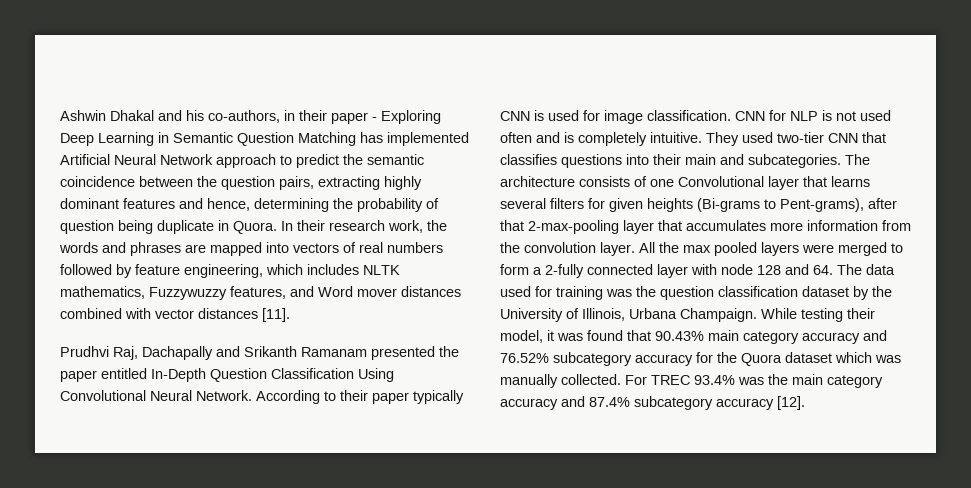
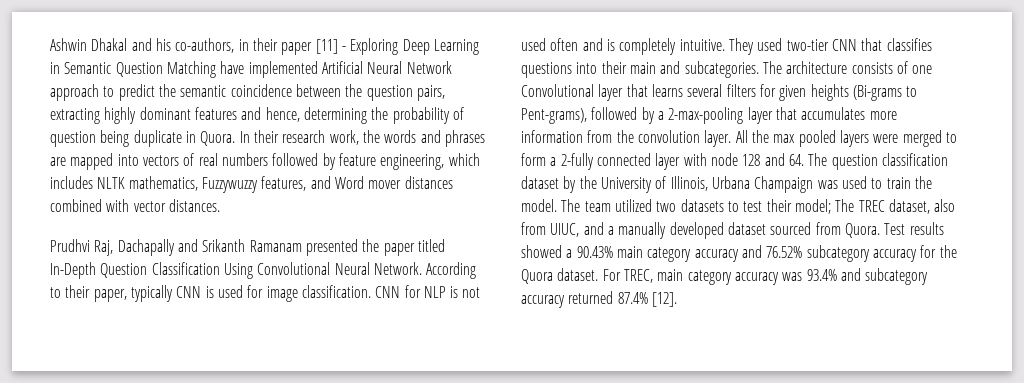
(368, 118) none -> [315,39,338,54] [11]
[360,132,383,143] has -> [220,61,245,74] have
[198,308,290,322] distances [11]. -> [168,199,220,212] distances.
[101,368,147,379] entitled -> [417,239,445,252] titled
[372,392,409,404] paper -> [93,289,127,302] paper,
[868,198,897,209] [500,220,524,231] after that -> [591,107,664,124] followed by a
[866,264,895,275] [500,286,656,300] data used for training was the -> (828, 159) none
[680,308,875,322] [500,330,651,343] Champaign. While testing their model, it was found that -> [754,176,932,193] [521,199,956,214] [521,222,944,239] [521,245,573,258] Champaign was used to train the model. The team utilized two datasets to test their model; The TREC dataset, also from UIUC, and a manually developed dataset sourced from Quora. Test results showed a
[785,352,901,363] [500,374,883,388] [500,396,774,410] dataset which was manually collected. For TREC 93.4% was the main category accuracy and 87.4% subcategory accuracy -> [557,268,929,285] [521,291,648,308] dataset. For TREC, main category accuracy was 93.4% and subcategory accuracy returned 87.4%

